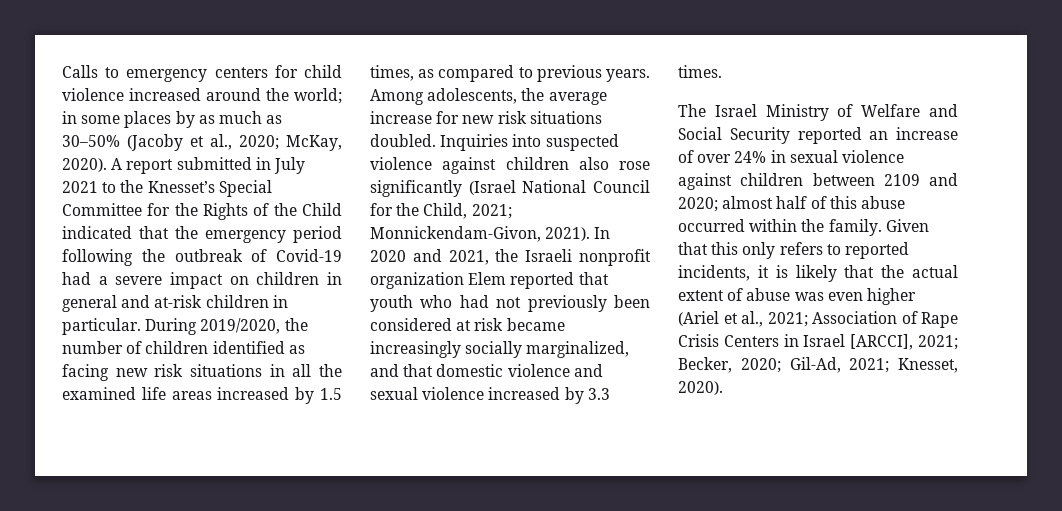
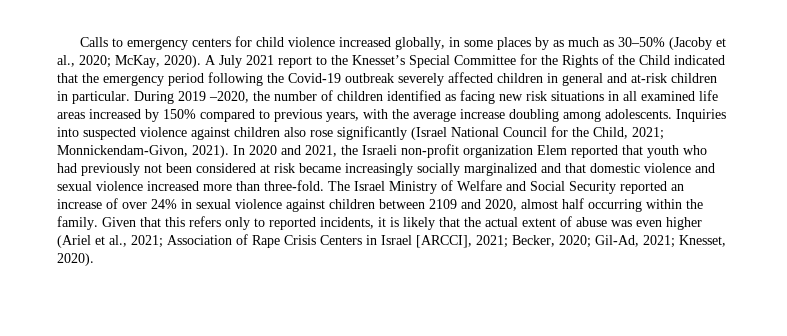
[206,88,342,104] around the world; -> [395,37,446,50] globally,
[126,157,271,174] report submitted in -> (216, 60) none
(98, 187) none -> [278,56,312,68] report
[174,249,342,262] [62,272,249,289] outbreak of Covid-19 had a severe impact on -> [288,72,493,86] Covid-19 outbreak severely affected
[200,318,281,334] 2019/2020, -> [178,91,249,103] 2019 –2020,
[318,364,342,377] the -> (637, 96) none
[320,388,342,400] [370,65,650,82] [370,88,607,105] [370,111,602,124] [370,134,436,147] 1.5 times, as compared to previous years. Among adolescents, the average increase for new risk situations doubled. -> [163,109,672,122] 150% compared to previous years, with the average increase doubling among adolescents.
[579,249,651,266] nonprofit -> [401,144,459,158] non-profit
[496,295,607,312] not previously -> [81,163,162,176] previously not
[526,341,630,358] marginalized, -> [464,163,537,176] marginalized
[564,387,610,404] [678,65,722,78] by 3.3 times. // -> [203,180,324,191] more than three-fold.
[678,197,718,212] 2020; -> [485,199,517,211] 2020,
[810,196,905,209] [678,219,745,232] of this abuse occurred -> [588,199,642,212] occurring
[742,242,823,259] only refers -> [189,216,250,230] refers only

